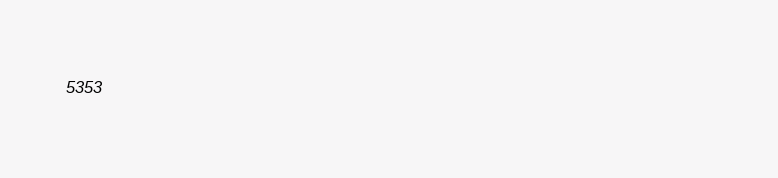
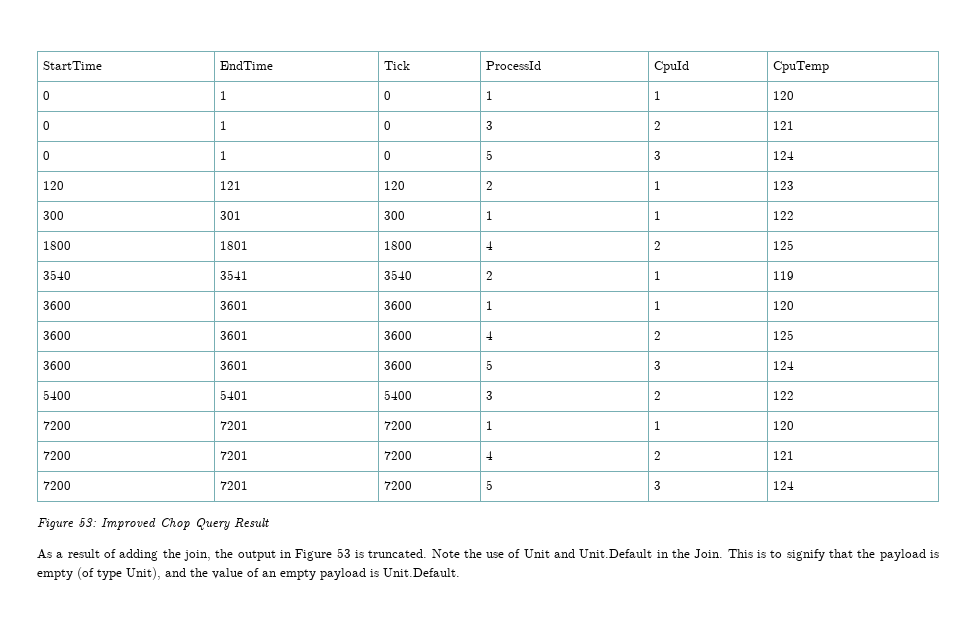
[66,81,103,93] 5353 -> [43,61,103,70] [220,61,274,70] [384,61,411,70] [486,61,542,70] [654,61,690,73] [773,61,830,73] [43,91,51,100] [220,91,228,100] [384,91,392,100] [486,91,494,100] [654,91,662,100] [773,91,795,100] [43,121,51,130] [220,121,228,130] [384,121,392,130] [486,121,494,130] [654,121,662,130] [773,121,795,130] [43,151,51,160] [220,151,228,160] [384,151,392,160] [486,150,494,160] [654,151,662,160] [773,151,795,160] [43,181,65,190] [220,181,242,190] [384,181,406,190] [486,181,494,190] [654,181,662,190] [773,181,795,190] [43,211,65,220] [220,211,242,220] [384,211,406,220] [486,211,494,220] [654,211,662,220] [773,211,795,220] [43,241,72,250] [220,241,249,250] [384,241,413,250] [486,241,494,250] [654,241,662,250] [773,240,795,250] [43,270,72,280] [220,270,249,280] [384,270,413,280] [486,271,494,280] [654,271,662,280] [773,271,795,280] [43,301,72,310] [220,301,249,310] [384,301,413,310] [486,301,494,310] [654,301,662,310] [773,301,795,310] [43,331,72,340] [220,331,249,340] [384,331,413,340] [486,331,494,340] [654,331,662,340] [773,330,795,340] [43,361,72,370] [220,361,249,370] [384,361,413,370] [486,360,494,370] [654,361,662,370] [773,361,795,370] [43,390,72,400] [220,390,249,400] [384,390,413,400] [486,391,494,400] [654,391,662,400] [773,391,795,400] [43,421,72,430] [220,421,249,430] [384,421,413,430] [486,421,494,430] [654,421,662,430] [773,421,795,430] [43,451,72,460] [220,451,249,460] [384,451,413,460] [486,451,494,460] [654,451,662,460] [773,451,795,460] [43,481,72,490] [220,481,249,490] [384,481,413,490] [486,480,494,490] [654,481,662,490] [773,481,795,490] [37,518,269,530] [37,548,940,561] [37,567,460,580] StartTime | EndTime | Tick | ProcessId | CpuId | CpuTemp // 0 | 1 | 0 | 1 | 1 | 120 // 0 | 1 | 0 | 3 | 2 | 121 // 0 | 1 | 0 | 5 | 3 | 124 // 120 | 121 | 120 | 2 | 1 | 123 // 300 | 301 | 300 | 1 | 1 | 122 // 1800 | 1801 | 1800 | 4 | 2 | 125 // 3540 | 3541 | 3540 | 2 | 1 | 119 // 3600 | 3601 | 3600 | 1 | 1 | 120 // 3600 | 3601 | 3600 | 4 | 2 | 125 // 3600 | 3601 | 3600 | 5 | 3 | 124 // 5400 | 5401 | 5400 | 3 | 2 | 122 // 7200 | 7201 | 7200 | 1 | 1 | 120 // 7200 | 7201 | 7200 | 4 | 2 | 121 // 7200 | 7201 | 7200 | 5 | 3 | 124 // Figure 53: Improved Chop Query Result // As a result of adding the join, the output in Figure 53 is truncated. Note the use of Unit and Unit.Default in the Join. This is to signify that the payload is empty (of type Unit), and the value of an empty payload is Unit.Default.

